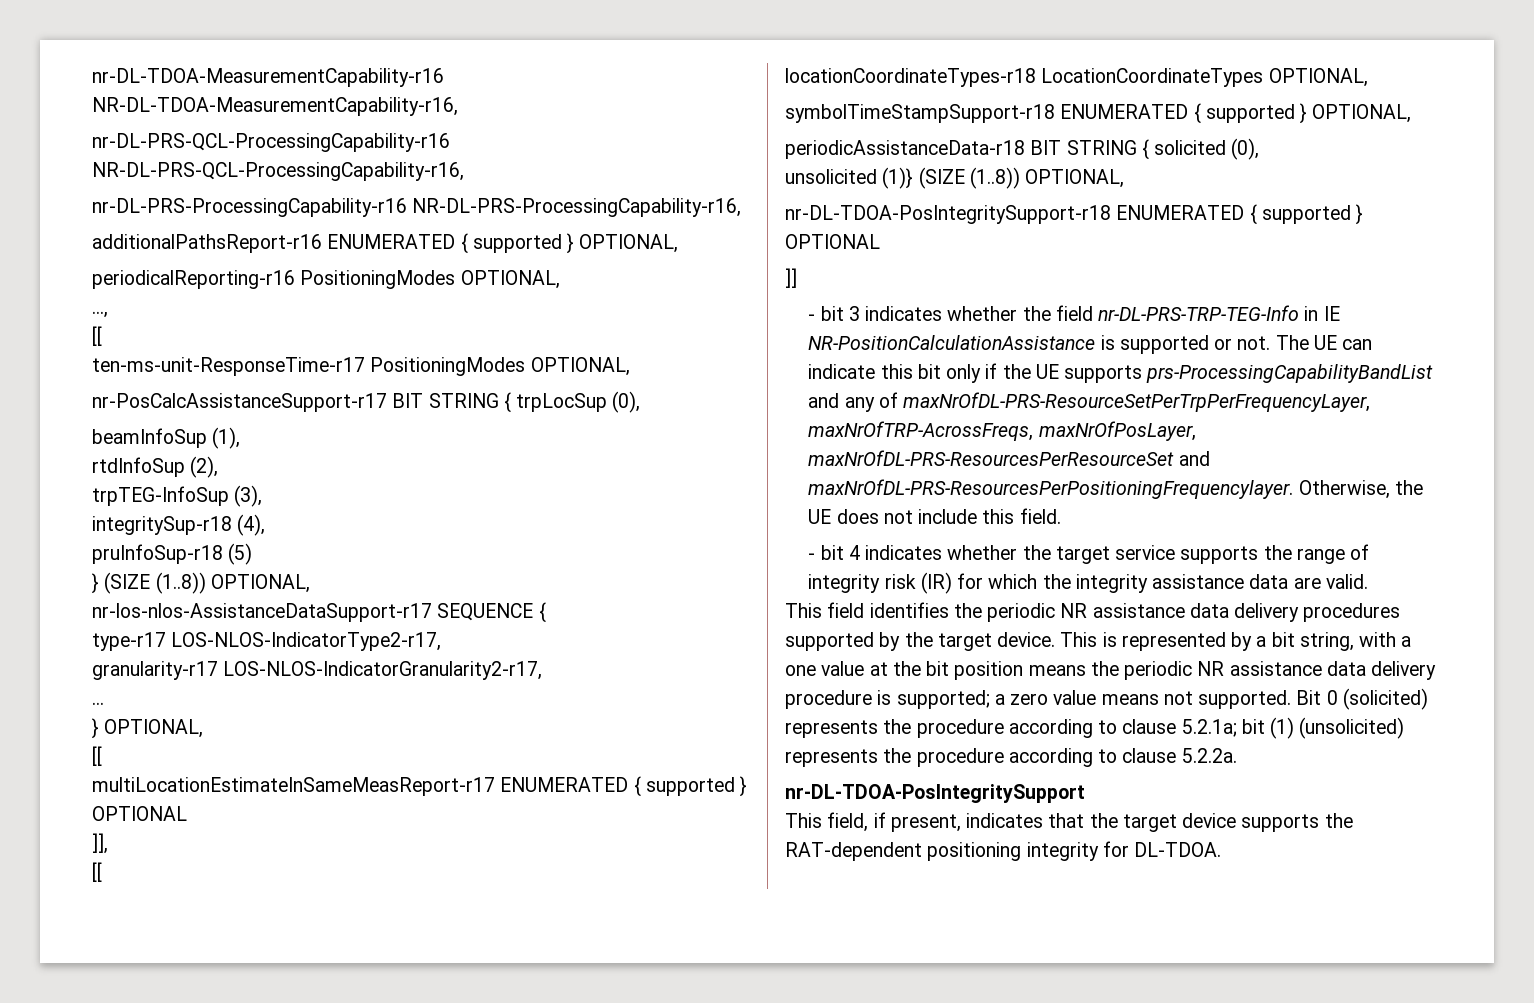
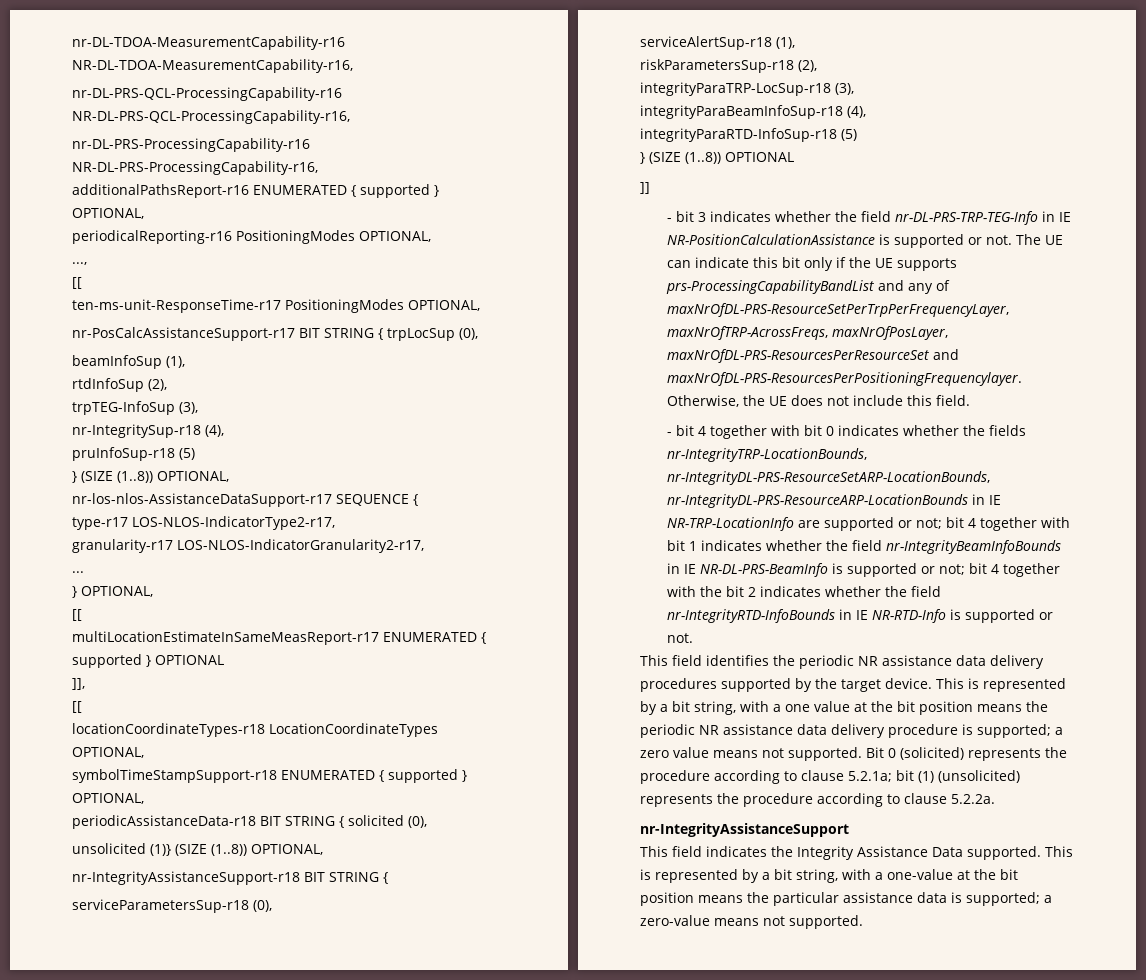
[92,516,232,535] integritySup-r18 -> [72,424,201,438] nr-IntegritySup-r18
[785,204,1364,225] nr-DL-TDOA-PosIntegritySupport-r18 ENUMERATED { supported } -> [72,871,388,885] [72,899,272,913] [640,36,795,50] [640,59,817,73] [640,82,854,96] [640,105,866,119] [640,128,857,142] [640,152,721,164] nr-IntegrityAssistanceSupport-r18 BIT STRING { // serviceParametersSup-r18 (0), // serviceAlertSup-r18 (1), // riskParametersSup-r18 (2), // integrityParaTRP-LocSup-r18 (3), // integrityParaBeamInfoSup-r18 (4), // integrityParaRTD-InfoSup-r18 (5) // } (SIZE (1..8))
[865,544,1370,564] [808,572,1368,594] indicates whether the target service supports the range of integrity risk (IR) for which the integrity assistance data are valid. -> [709,425,1026,439] [666,448,867,462] [666,471,990,485] [666,494,1001,508] [666,517,1070,531] [666,540,1061,554] [666,563,1060,577] [666,586,941,597] [666,609,1053,623] [666,633,693,643] together with bit 0 indicates whether the fields nr-IntegrityTRP-LocationBounds, nr-IntegrityDL-PRS-ResourceSetARP-LocationBounds, nr-IntegrityDL-PRS-ResourceARP-LocationBounds in IE NR-TRP-LocationInfo are supported or not; bit 4 together with bit 1 indicates whether the field nr-IntegrityBeamInfoBounds in IE NR-DL-PRS-BeamInfo is supported or not; bit 4 together with the bit 2 indicates whether the field nr-IntegrityRTD-InfoBounds in IE NR-RTD-Info is supported or not.
[785,784,1085,803] [785,812,1353,832] [785,841,1222,861] nr-DL-TDOA-PosIntegritySupport // This field, if present, indicates that the target device supports the RAT-dependent positioning integrity for DL-TDOA. -> [640,823,849,837] [640,846,1073,860] [640,869,1018,883] [640,892,1052,906] [640,915,863,929] nr-IntegrityAssistanceSupport // This field indicates the Integrity Assistance Data supported. This is represented by a bit string, with a one-value at the bit position means the particular assistance data is supported; a zero-value means not supported.

